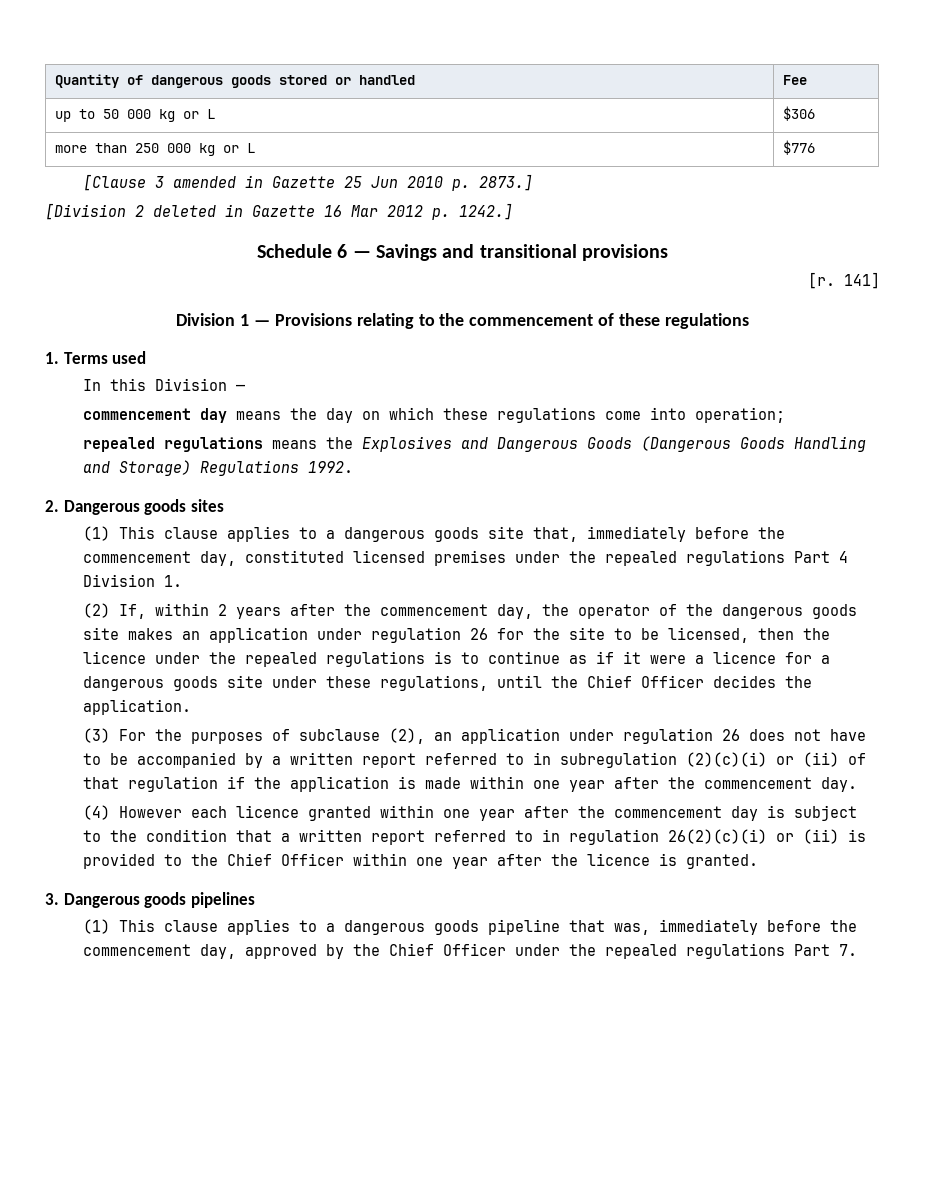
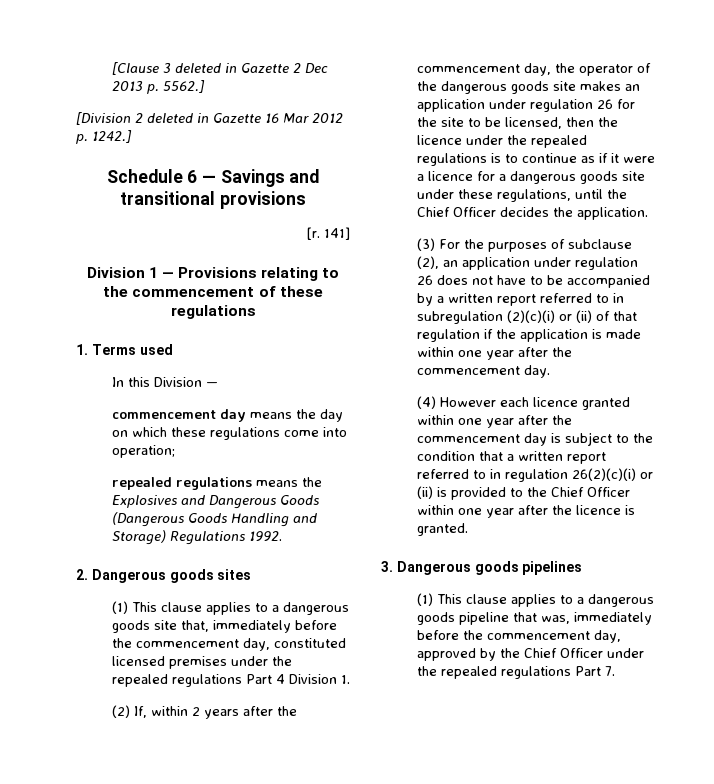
[54,74,415,88] [782,75,807,85] [54,109,215,122] [782,106,815,121] [54,143,255,156] [782,140,815,155] Quantity of dangerous goods stored or handled | Fee // up to 50 000 kg or L | $306 // more than 250 000 kg or L | $776 // -> (111, 68) none
[173,174,534,191] amended in Gazette 25 Jun 2010 p. 2873.] -> [174,63,328,73] [111,80,205,94] deleted in Gazette 2 Dec 2013 p. 5562.]

